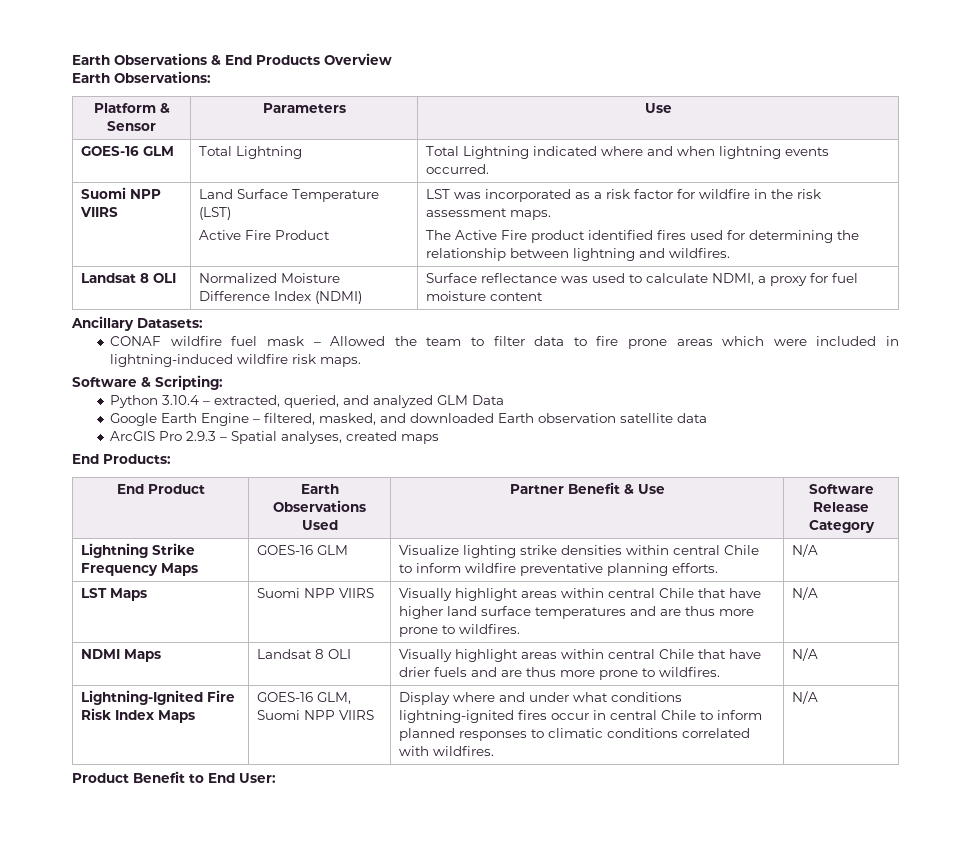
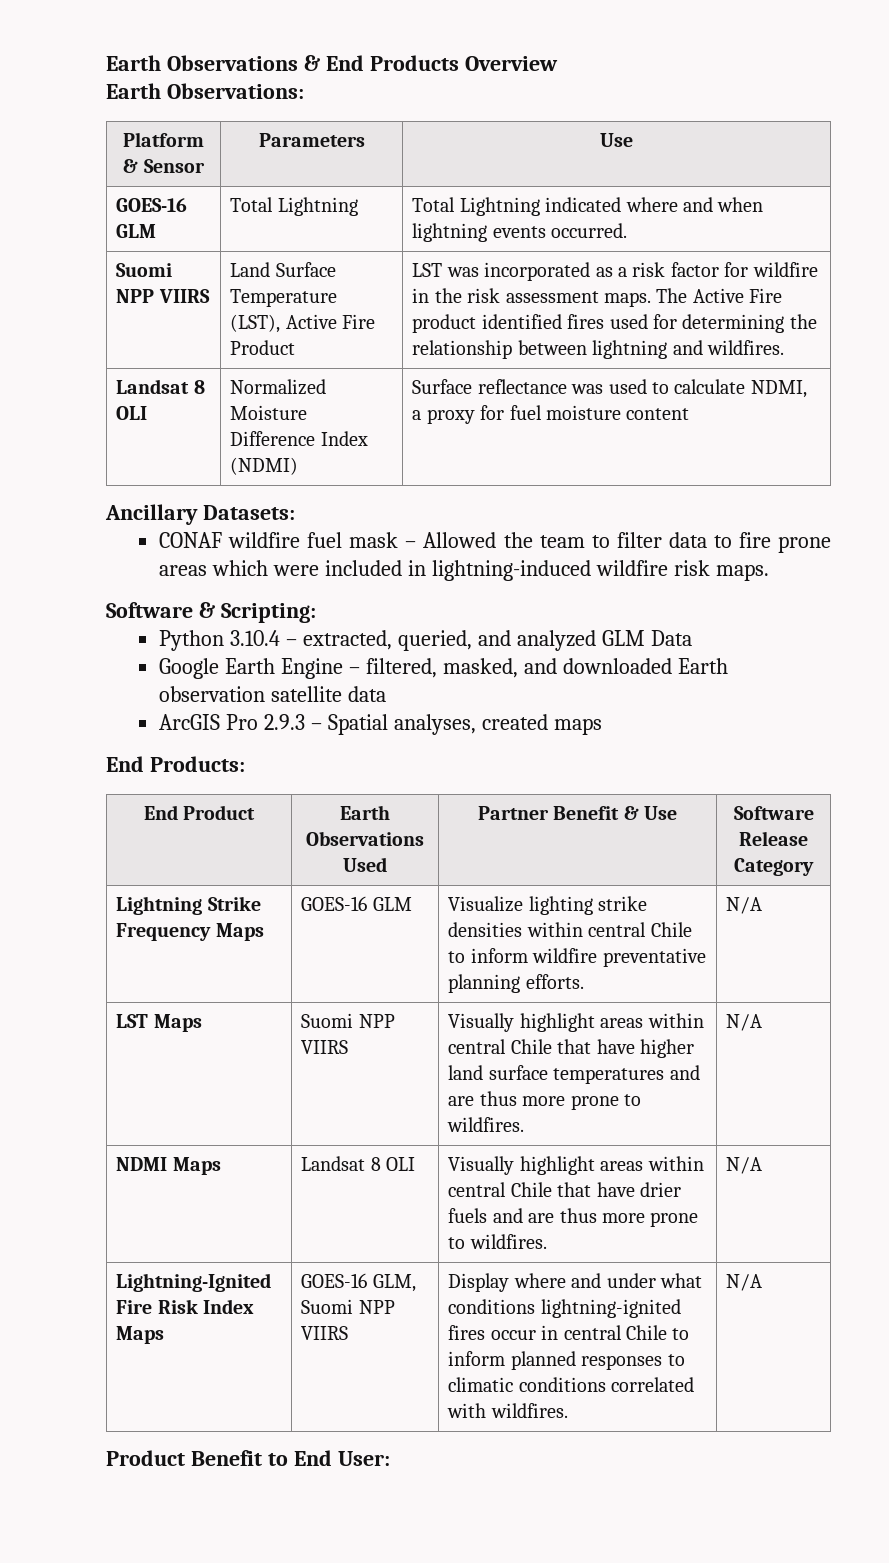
[199,207,232,220] (LST) // -> [230,314,281,333] (LST),
(552, 215) // -> (652, 299) none

